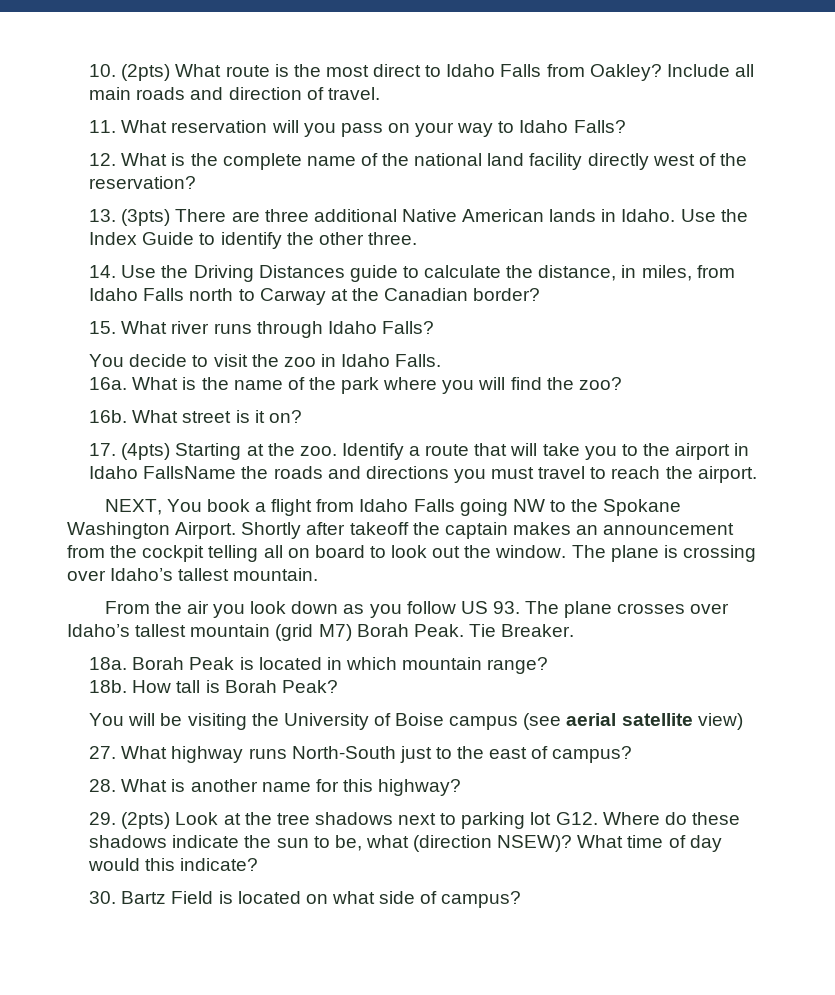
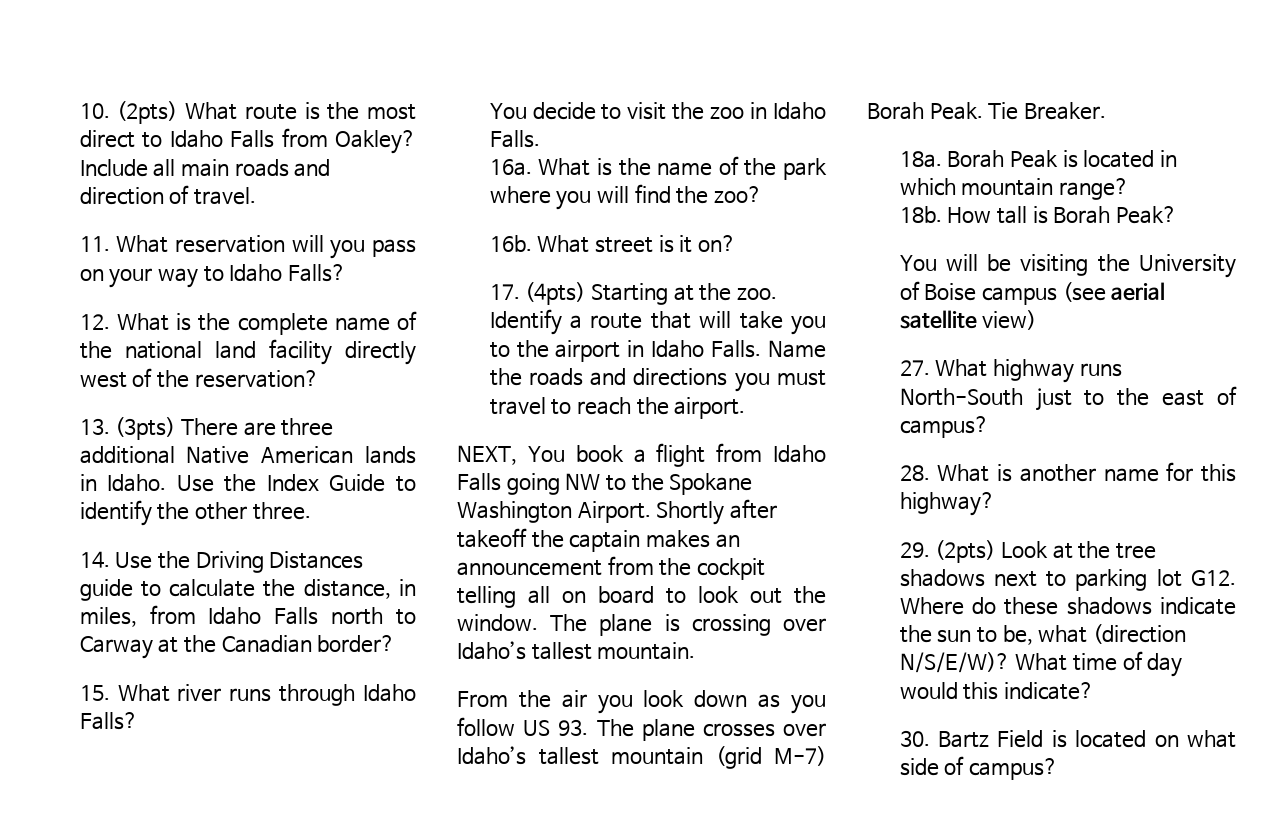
[143,466,237,479] FallsName -> [711,340,827,358] Falls. Name
[318,624,352,641] M7) -> [774,746,826,766] M-7)
[497,835,573,852] NSEW)? -> [899,652,1010,673] N/S/E/W)?

